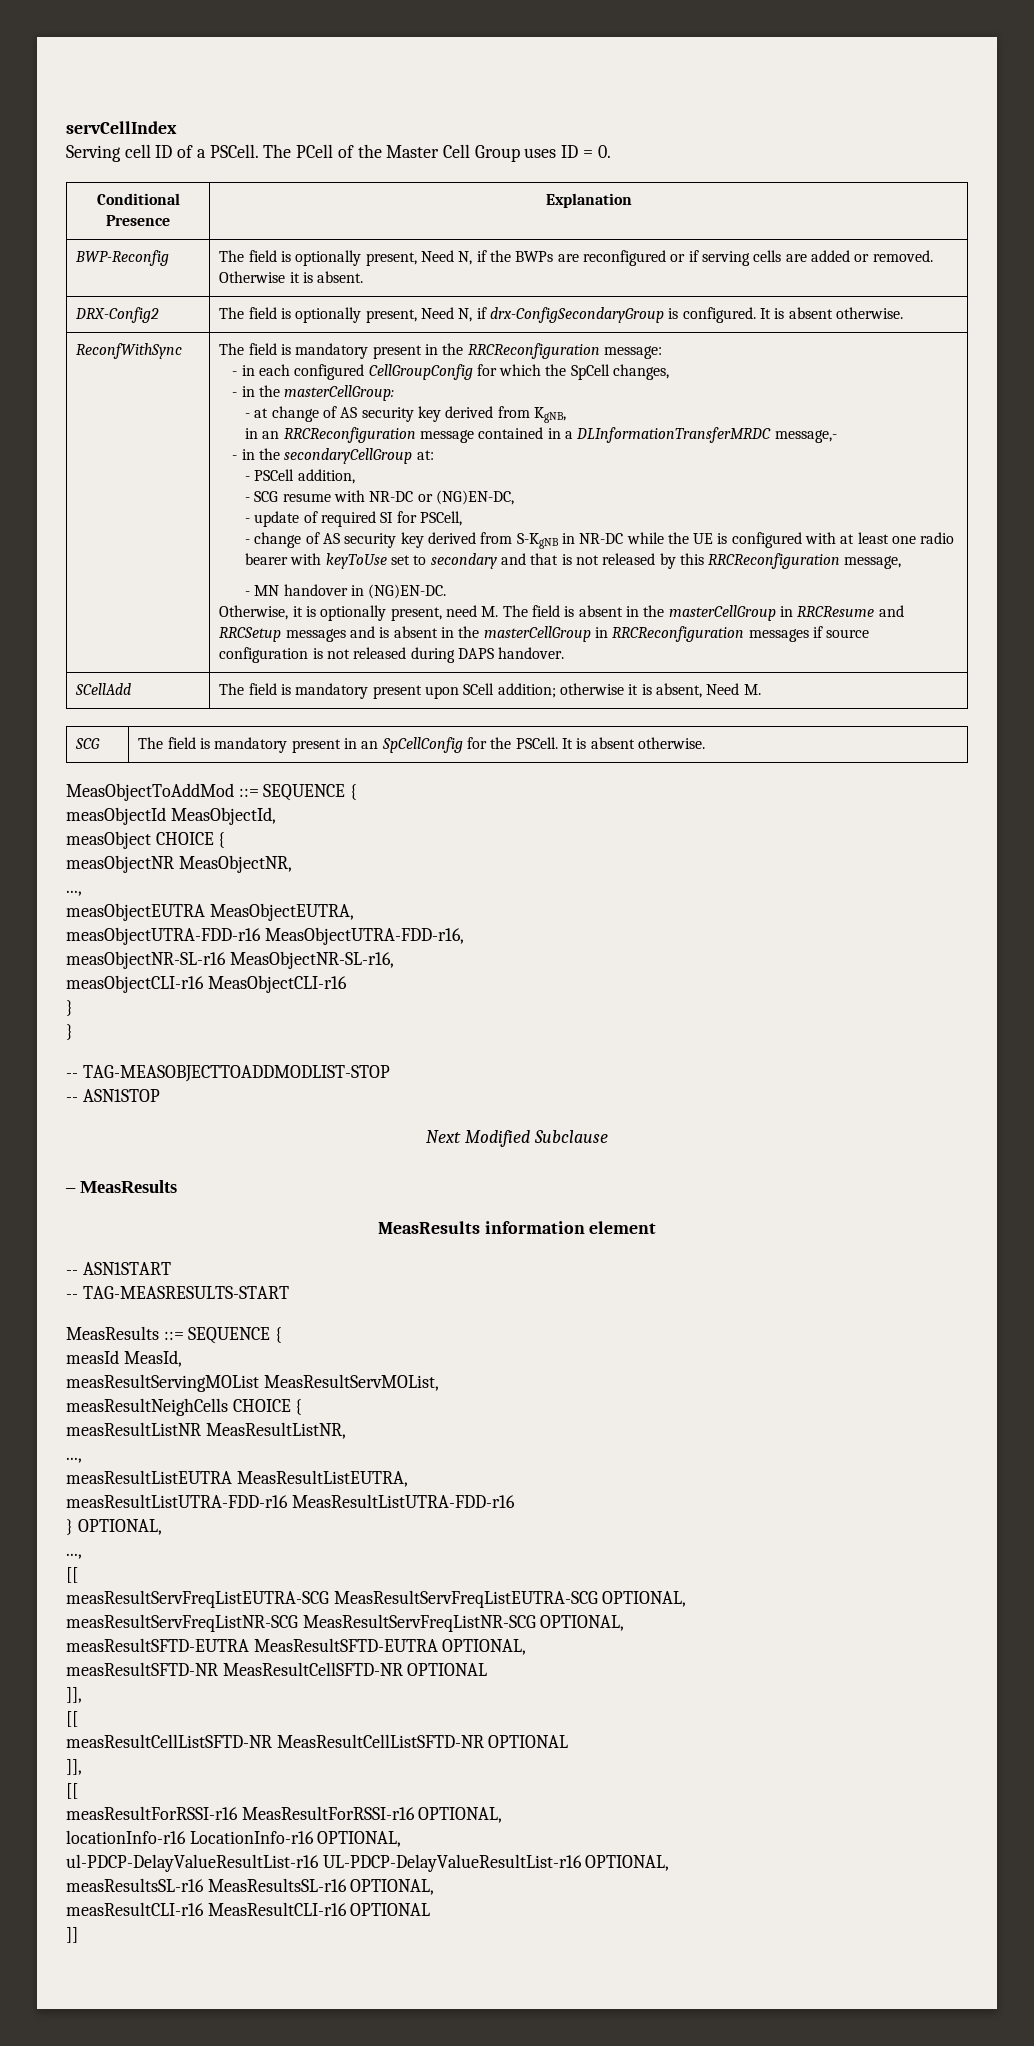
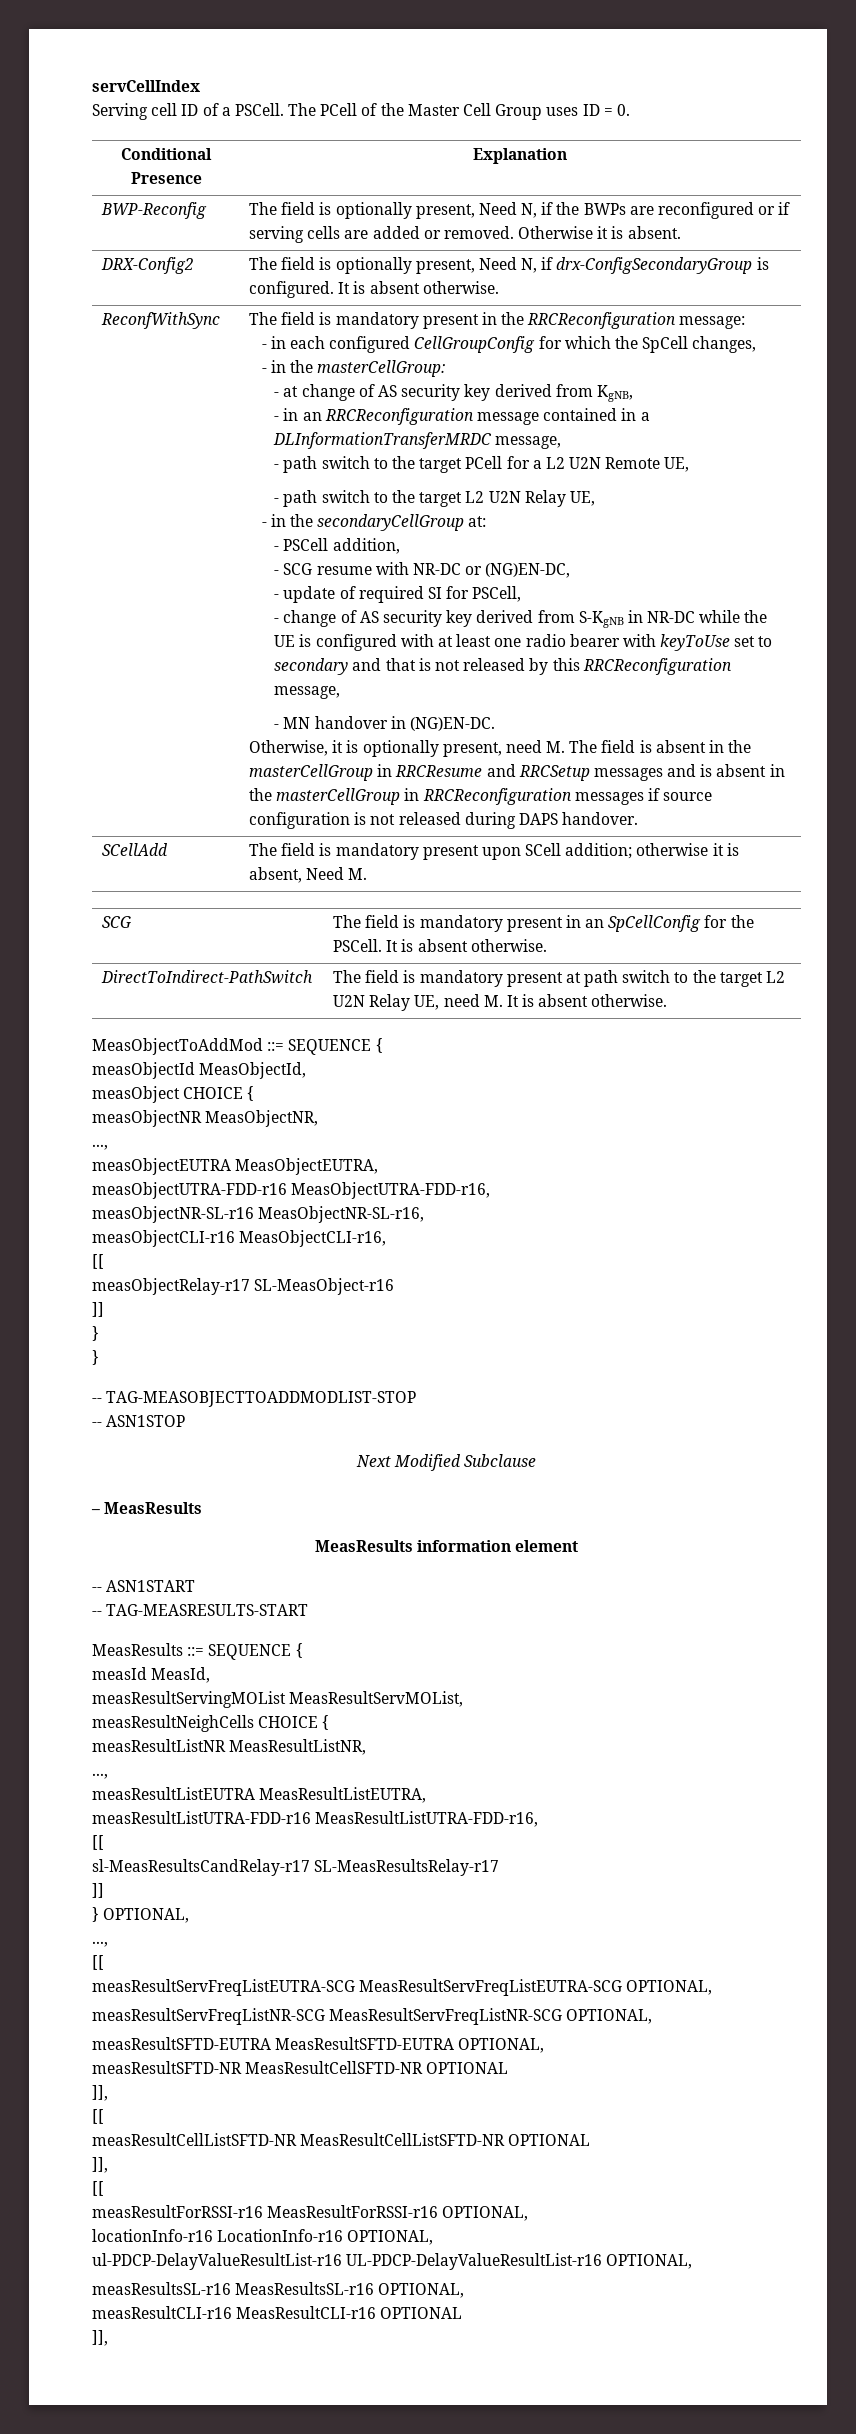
(566, 415) none -> [274,416,280,421] -
[774,430,837,443] message,- -> [495,436,562,449] [274,456,690,473] [274,490,595,507] message, // - path switch to the target PCell for a L2 U2N Remote UE, // - path switch to the target L2 U2N Relay UE,
(705, 743) none -> [101,970,314,984] [333,970,786,987] [333,994,668,1011] // DirectToIndirect-PathSwitch | The field is mandatory present at path switch to the target L2 U2N Relay UE, need M. It is absent otherwise.
[207,975,347,993] MeasObjectCLI-r16 -> [239,1230,387,1247] [92,1254,104,1269] [92,1278,395,1295] [92,1302,104,1317] MeasObjectCLI-r16, // [[ // measObjectRelay-r17 SL-MeasObject-r16 // ]]
[291,1494,515,1508] MeasResultListUTRA-FDD-r16 -> [315,1811,539,1827] [92,1835,104,1850] [92,1859,500,1876] [92,1883,104,1898] MeasResultListUTRA-FDD-r16, // [[ // sl-MeasResultsCandRelay-r17 SL-MeasResultsRelay-r17 // ]]
[66,1927,78,1943] ]] -> [92,2330,108,2346] ]],

